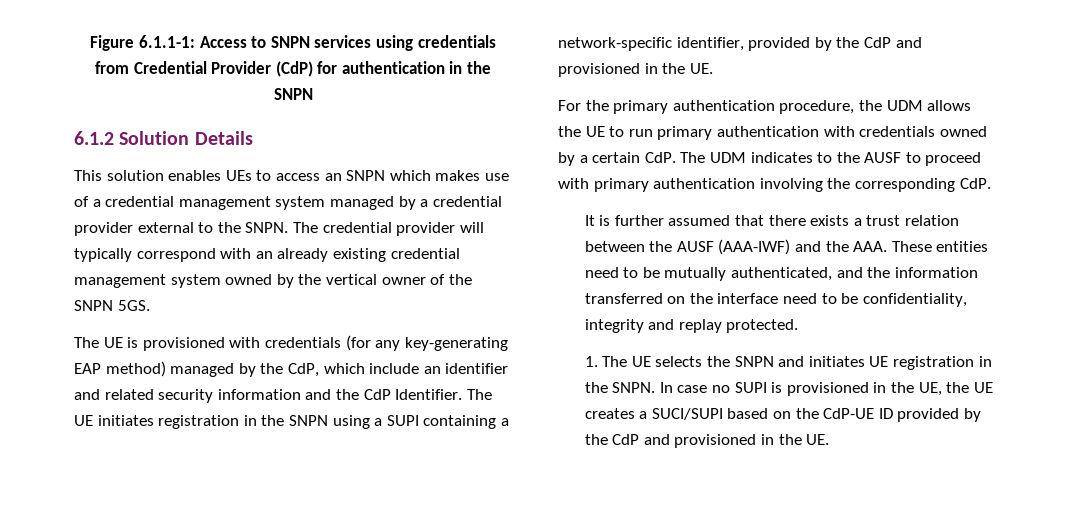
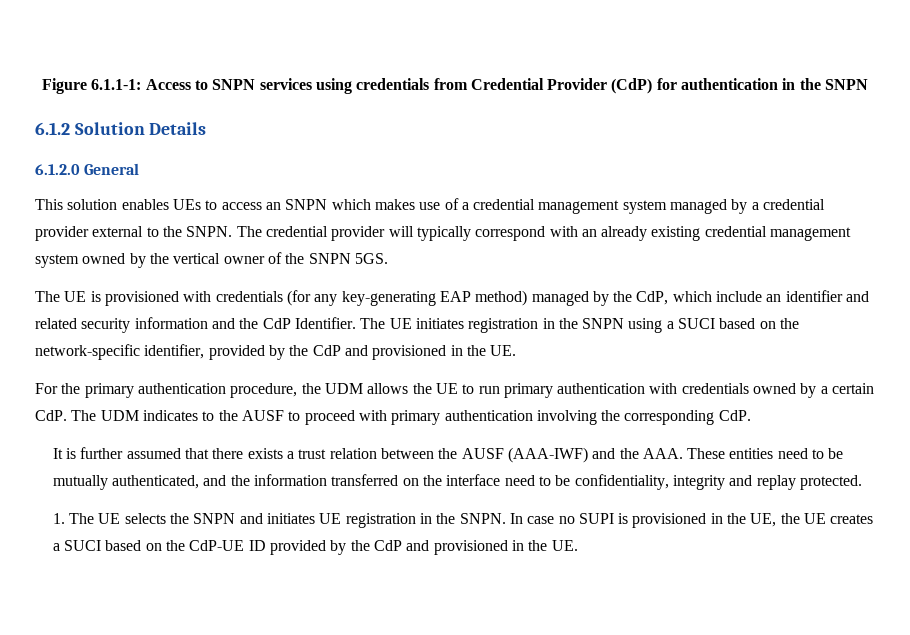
(253, 138) none -> [35,163,140,175] // 6.1.2.0 General
[386,415,509,429] SUPI containing a -> [678,318,800,329] SUCI based on the
[651,408,723,420] SUCI/SUPI -> [64,540,102,551] SUCI

